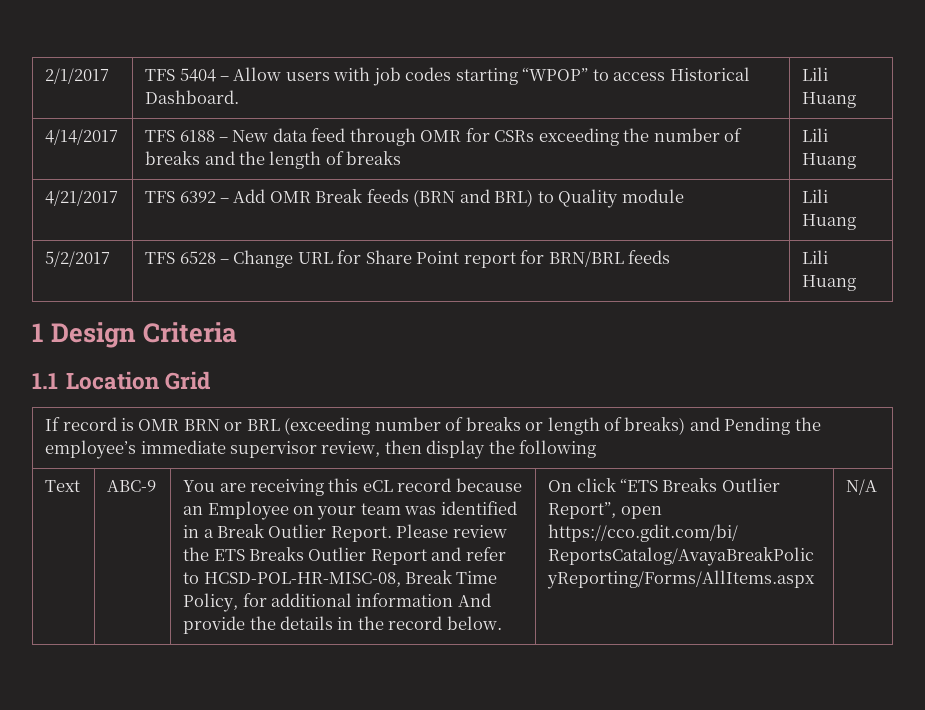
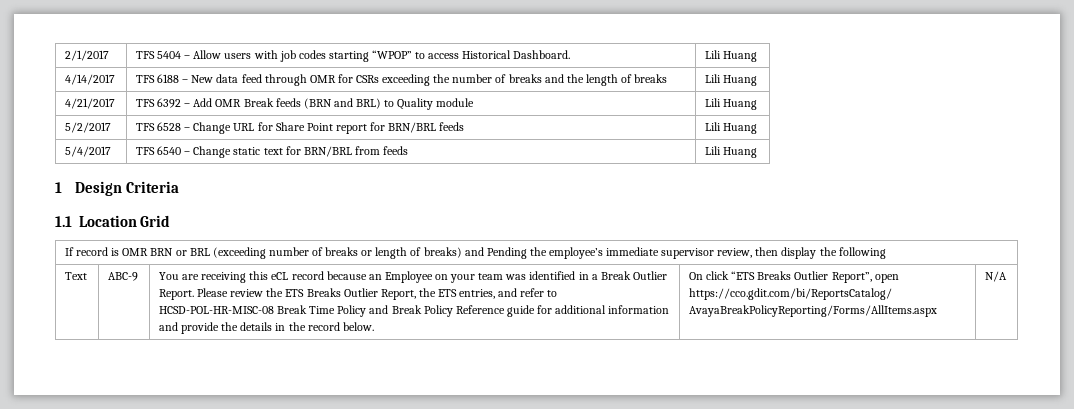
(857, 283) none -> [65,146,112,157] [136,146,408,158] [705,146,758,158] // 5/4/2017 | TFS 6540 – Change static text for BRN/BRL from feeds | Lili Huang
[370,549,427,565] Report -> [380,288,496,300] Report, the ETS entries,
[203,572,401,587] HCSD-POL-HR-MISC-08, -> [159,306,275,314] HCSD-POL-HR-MISC-08
[183,593,239,612] Policy, -> [337,305,535,317] Policy and Break Policy Reference guide
[457,593,491,607] And -> [159,322,179,331] and

